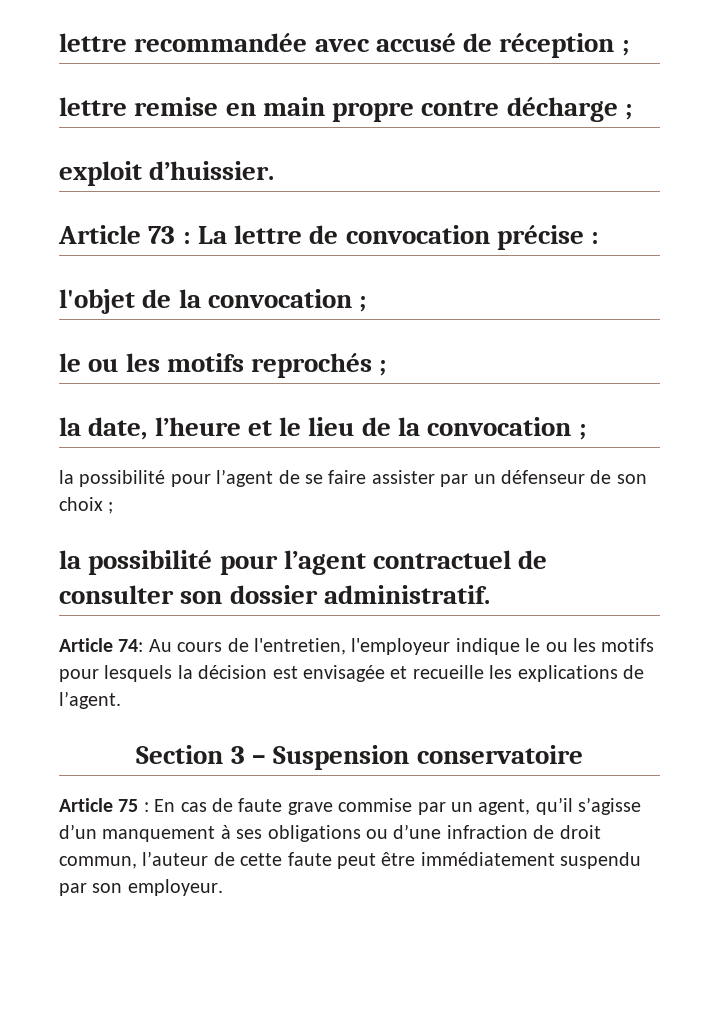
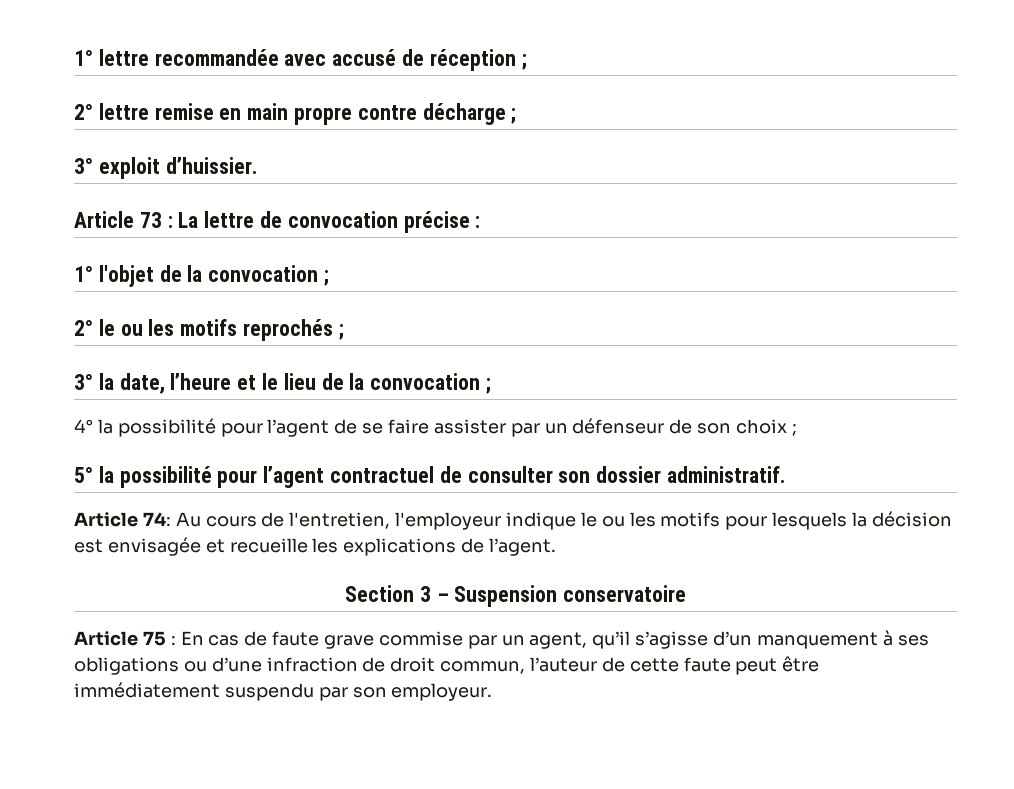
(59, 42) none -> [74,50,93,66] 1°
(630, 48) none -> [74,104,93,120] 2°
(634, 112) none -> [74,158,93,174] 3°
(600, 238) none -> [74,266,93,282] 1°
(368, 304) none -> [74,320,93,336] 2°
(388, 368) none -> [74,374,93,390] 3°
(587, 432) none -> [74,419,93,433] 4°
(114, 508) none -> [74,467,93,483] 5°

